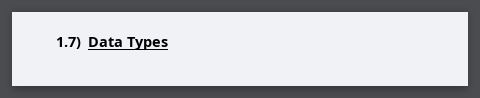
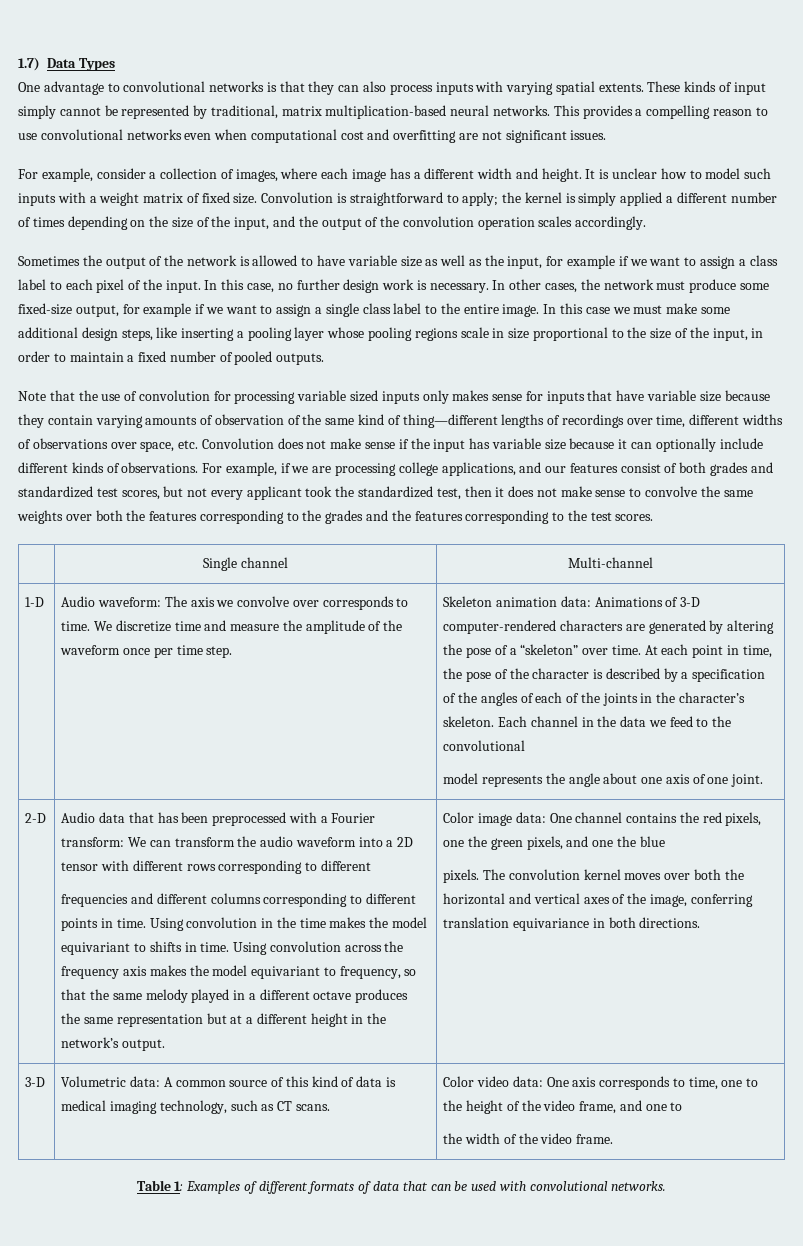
(169, 43) none -> [18,81,766,95] [18,105,768,119] [18,129,607,143] [18,168,772,182] [18,192,777,206] [18,216,647,230] [18,255,778,269] [18,279,769,293] [18,303,730,317] [18,327,764,341] [18,351,325,365] [18,390,770,404] [18,414,784,428] [18,438,763,452] [18,462,773,476] [18,486,753,500] [17,510,654,524] [203,557,288,571] [568,557,653,568] [25,597,45,607] [61,596,409,610] [61,620,403,634] [60,645,233,658] [443,596,701,607] [443,620,775,634] [443,644,772,658] [443,668,766,682] [443,692,746,706] [443,716,732,727] [443,740,526,751] [443,773,764,787] [25,813,47,823] [61,812,376,826] [61,836,414,847] [61,860,371,874] [61,893,416,907] [61,917,428,931] [61,941,404,955] [61,965,417,979] [61,989,409,1003] [61,1013,387,1027] [61,1037,166,1051] [443,812,762,826] [443,836,665,850] [443,869,744,883] [443,893,753,907] [443,917,701,931] [25,1077,46,1087] [61,1076,397,1087] [61,1100,330,1114] [443,1076,759,1090] [443,1100,683,1114] [443,1133,614,1144] [136,1180,667,1194] // One advantage to convolutional networks is that they can also process inputs with varying spatial extents. These kinds of input simply cannot be represented by traditional, matrix multiplication-based neural networks. This provides a compelling reason to use convolutional networks even when computational cost and overfitting are not significant issues. // For example, consider a collection of images, where each image has a different width and height. It is unclear how to model such inputs with a weight matrix of fixed size. Convolution is straightforward to apply; the kernel is simply applied a different number of times depending on the size of the input, and the output of the convolution operation scales accordingly. // Sometimes the output of the network is allowed to have variable size as well as the input, for example if we want to assign a class label to each pixel of the input. In this case, no further design work is necessary. In other cases, the network must produce some fixed-size output, for example if we want to assign a single class label to the entire image. In this case we must make some additional design steps, like inserting a pooling layer whose pooling regions scale in size proportional to the size of the input, in order to maintain a fixed number of pooled outputs. // Note that the use of convolution for processing variable sized inputs only makes sense for inputs that have variable size because they contain varying amounts of observation of the same kind of thing—different lengths of recordings over time, different widths of observations over space, etc. Convolution does not make sense if the input has variable size because it can optionally include different kinds of observations. For example, if we are processing college applications, and our features consist of both grades and standardized test scores, but not every applicant took the standardized test, then it does not make sense to convolve the same weights over both the features corresponding to the grades and the features corresponding to the test scores. // | Single channel | Multi-channel // 1-D | Audio waveform: The axis we convolve over corresponds to time. We discretize time and measure the amplitude of the waveform once per time step. | Skeleton animation data: Animations of 3-D computer-rendered characters are generated by altering the pose of a “skeleton” over time. At each point in time, the pose of the character is described by a specification of the angles of each of the joints in the character’s skeleton. Each channel in the data we feed to the convolutional // model represents the angle about one axis of one joint. // 2-D | Audio data that has been preprocessed with a Fourier transform: We can transform the audio waveform into a 2D tensor with different rows corresponding to different // frequencies and different columns corresponding to different points in time. Using convolution in the time makes the model equivariant to shifts in time. Using convolution across the frequency axis makes the model equivariant to frequency, so that the same melody played in a different octave produces the same representation but at a different height in the network’s output. | Color image data: One channel contains the red pixels, one the green pixels, and one the blue // pixels. The convolution kernel moves over both the horizontal and vertical axes of the image, conferring translation equivariance in both directions. // 3-D | Volumetric data: A common source of this kind of data is medical imaging technology, such as CT scans. | Color video data: One axis corresponds to time, one to the height of the video frame, and one to // the width of the video frame. // Table 1: Examples of different formats of data that can be used with convolutional networks.

